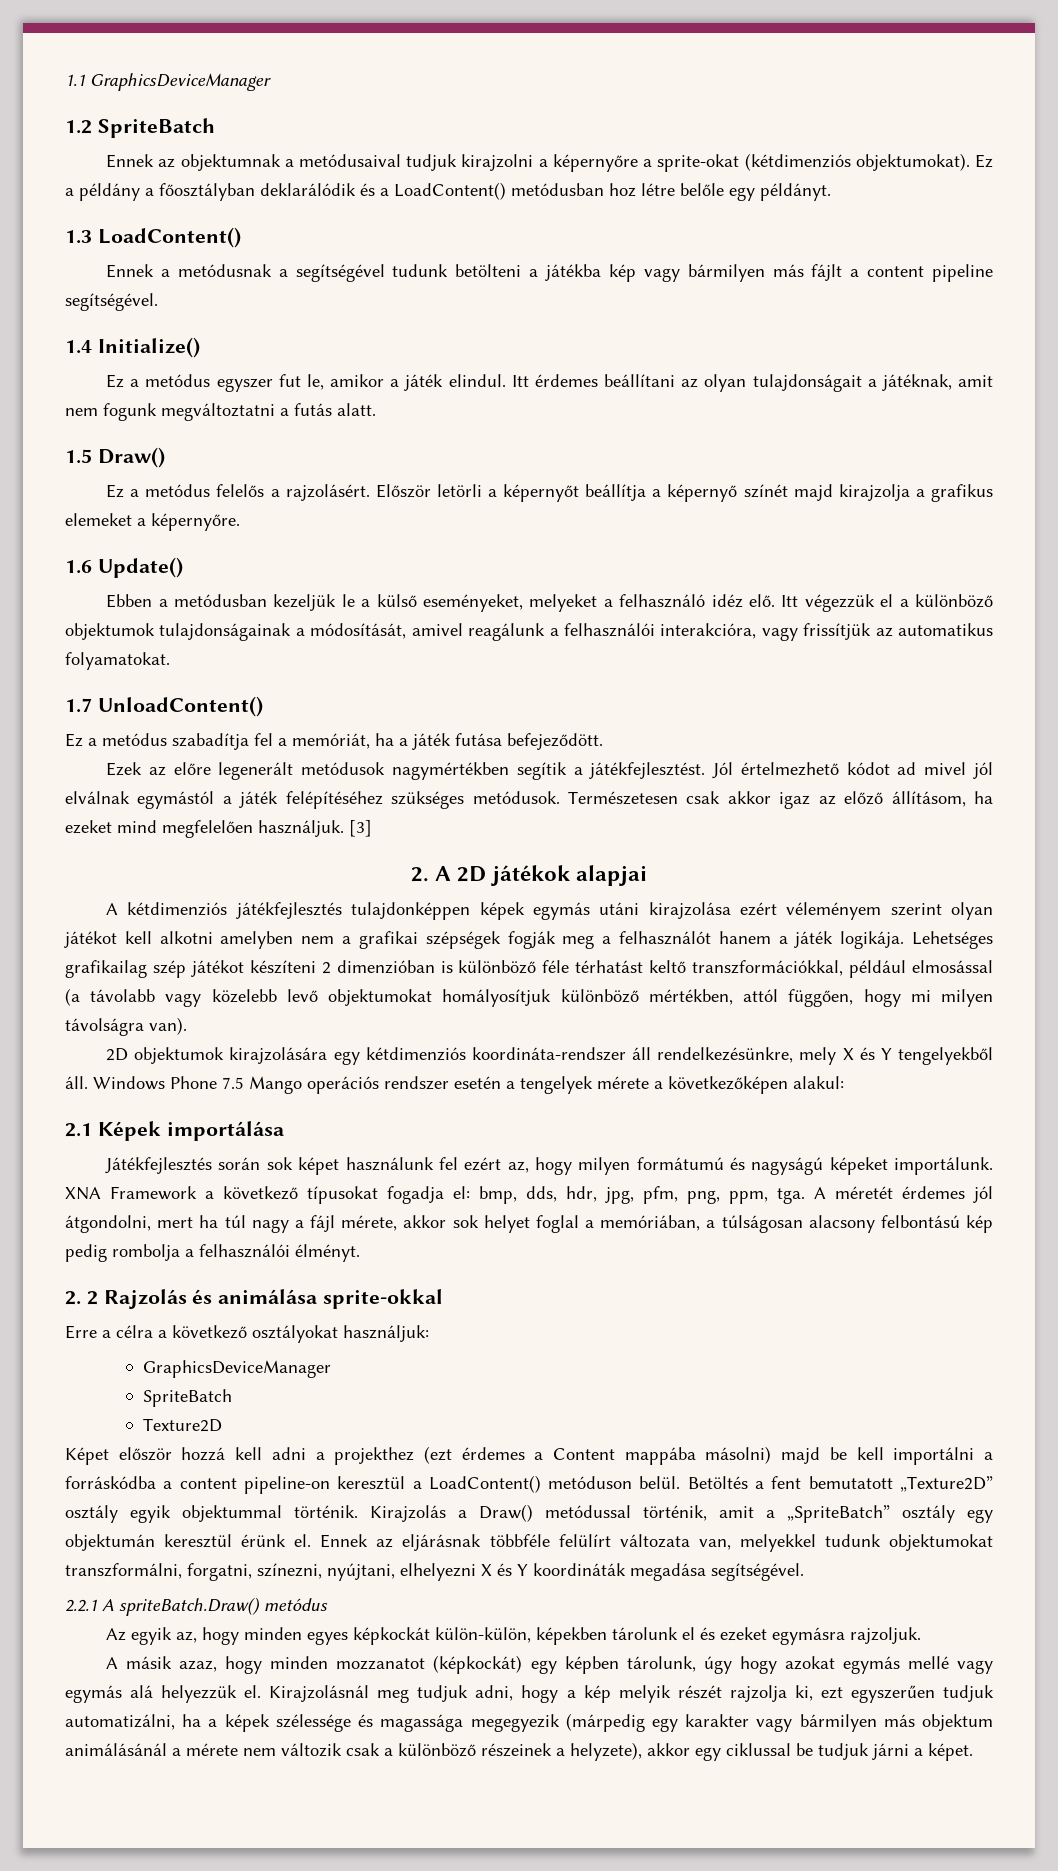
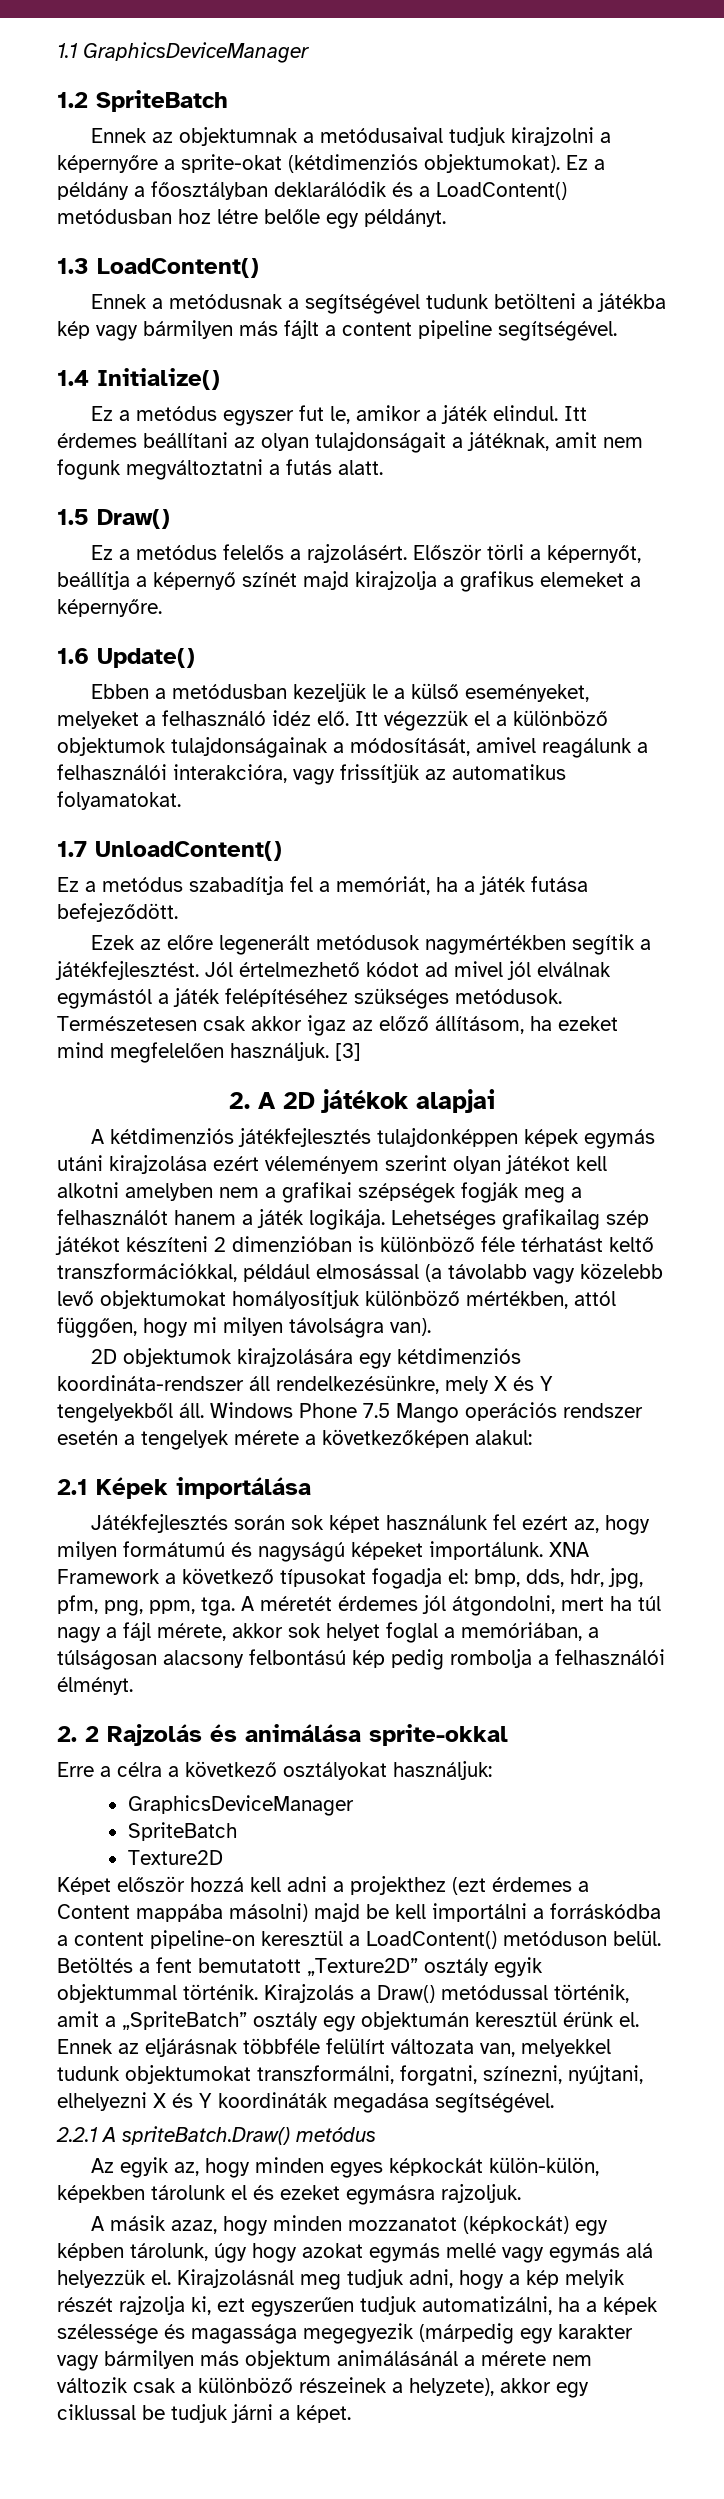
[436,484,580,502] letörli a képernyőt -> [487,544,642,563] törli a képernyőt,

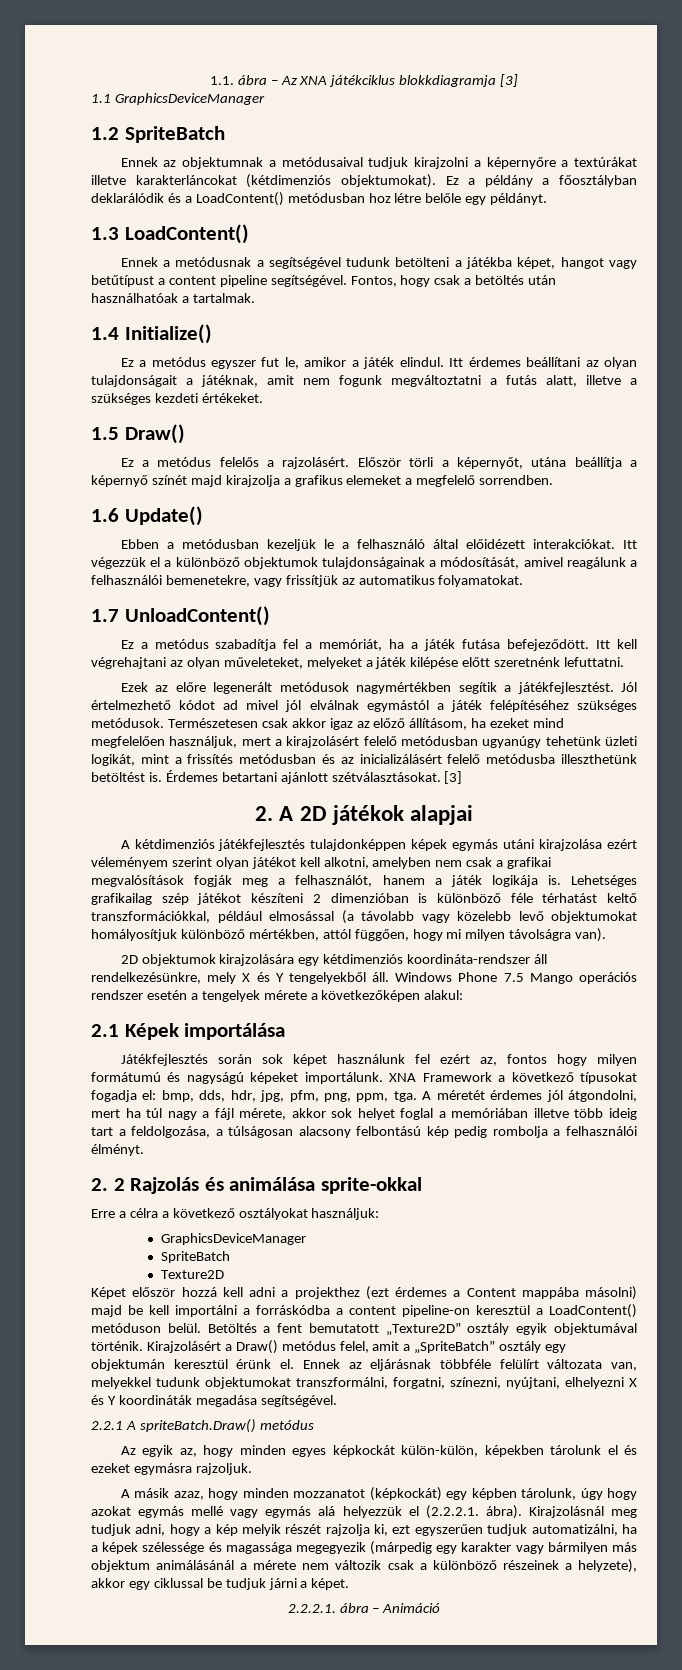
(57, 50) none -> [209,74,519,87] 1.1. ábra – Az XNA játékciklus blokkdiagramja [3] //
[181,154,282,173] sprite-okat -> [573,157,637,167] [91,175,237,185] textúrákat illetve karakterláncokat
[57,320,319,341] kép vagy bármilyen más fájlt -> [517,257,638,269] [91,275,154,287] képet, hangot vagy betűtípust
(617, 331) none -> [350,275,557,287] [91,293,255,303] Fontos, hogy csak a betöltés után használhatóak a tartalmak.
[338,460,383,475] alatt. -> [546,375,637,387] [91,393,263,405] alatt, illetve a szükséges kezdeti értékeket.
(642, 554) none -> [531,457,567,467] utána
[57,599,162,617] képernyőre. -> [416,475,554,487] megfelelő sorrendben.
[411,683,590,702] [57,710,349,729] külső eseményeket, melyeket a felhasználó idéz elő. -> [356,539,615,549] felhasználó által előidézett interakciókat.
[173,764,287,783] interakcióra, -> [165,575,250,587] bemenetekre,
(178, 912) none -> [596,639,637,649] [91,657,625,669] Itt kell végrehajtani az olyan műveleteket, melyeket a játék kilépése előtt szeretnénk lefuttatni.
[230,1042,329,1061] használjuk. -> [169,736,637,748] [91,754,638,766] [91,770,441,784] használjuk, mert a kirajzolásért felelő metódusban ugyanúgy tehetünk üzleti logikát, mint a frissítés metódusban és az inicializálásért felelő metódusba illeszthetünk betöltést is. Érdemes betartani ajánlott szétválasztásokat.
[57,1182,119,1198] alkotni -> [323,857,369,869] alkotni,
(259, 1192) none -> [466,857,493,867] csak
[358,1183,456,1203] szépségek -> [91,875,184,887] megvalósítások
[57,1209,168,1225] felhasználót -> [295,875,373,887] felhasználót,
[309,1209,385,1230] logikája. -> [491,875,561,887] logikája is.
(600, 1526) none -> [506,1054,547,1064] fontos
[461,1622,582,1641] memóriában, -> [451,1108,637,1120] [91,1126,211,1138] memóriában illetve több ideig tart a feldolgozása,
[57,1984,629,2003] objektummal történik. Kirajzolás a Draw() metódussal történik, -> [554,1323,637,1335] [91,1340,369,1354] objektumával történik. Kirajzolásért a Draw() metódus felel,
[151,2270,171,2285] el. -> [408,1505,522,1519] el (2.2.2.1. ábra).
(351, 2414) none -> [287,1603,441,1613] // 2.2.2.1. ábra – Animáció

